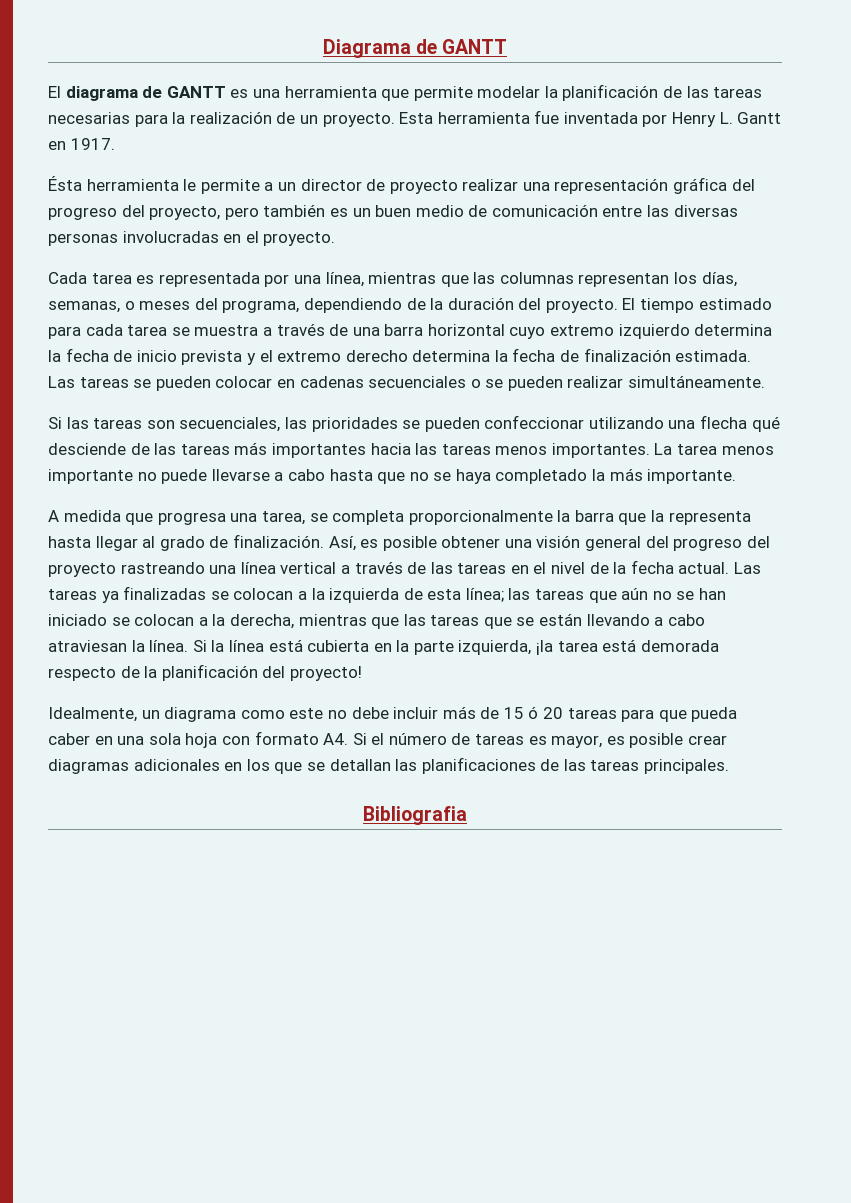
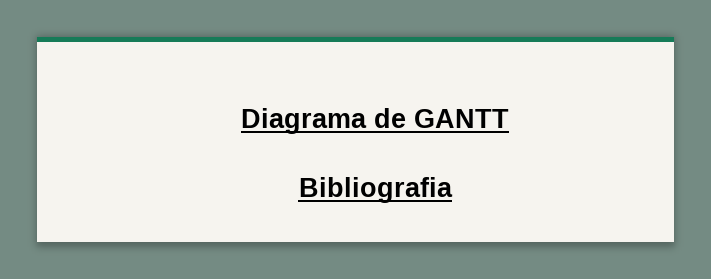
[48,84,763,101] [48,110,782,127] [48,138,115,150] [48,176,755,194] [48,204,738,220] [48,231,336,246] [48,272,737,287] [48,297,772,313] [48,323,773,339] [48,348,752,365] [48,375,766,391] [48,415,780,432] [48,442,774,458] [48,468,737,484] [48,510,751,525] [48,534,770,551] [48,560,762,577] [48,586,727,603] [48,613,705,629] [48,639,719,655] [48,664,362,681] [48,706,738,722] [48,731,728,748] [48,757,730,774] // El diagrama de GANTT es una herramienta que permite modelar la planificación de las tareas necesarias para la realización de un proyecto. Esta herramienta fue inventada por Henry L. Gantt en 1917. // Ésta herramienta le permite a un director de proyecto realizar una representación gráfica del progreso del proyecto, pero también es un buen medio de comunicación entre las diversas personas involucradas en el proyecto. // Cada tarea es representada por una línea, mientras que las columnas representan los días, semanas, o meses del programa, dependiendo de la duración del proyecto. El tiempo estimado para cada tarea se muestra a través de una barra horizontal cuyo extremo izquierdo determina la fecha de inicio prevista y el extremo derecho determina la fecha de finalización estimada. Las tareas se pueden colocar en cadenas secuenciales o se pueden realizar simultáneamente. // Si las tareas son secuenciales, las prioridades se pueden confeccionar utilizando una flecha qué desciende de las tareas más importantes hacia las tareas menos importantes. La tarea menos importante no puede llevarse a cabo hasta que no se haya completado la más importante. // A medida que progresa una tarea, se completa proporcionalmente la barra que la representa hasta llegar al grado de finalización. Así, es posible obtener una visión general del progreso del proyecto rastreando una línea vertical a través de las tareas en el nivel de la fecha actual. Las tareas ya finalizadas se colocan a la izquierda de esta línea; las tareas que aún no se han iniciado se colocan a la derecha, mientras que las tareas que se están llevando a cabo atraviesan la línea. Si la línea está cubierta en la parte izquierda, ¡la tarea está demorada respecto de la planificación del proyecto! // Idealmente, un diagrama como este no debe incluir más de 15 ó 20 tareas para que pueda caber en una sola hoja con formato A4. Si el número de tareas es mayor, es posible crear diagramas adicionales en los que se detallan las planificaciones de las tareas principales. -> (509, 118) none

